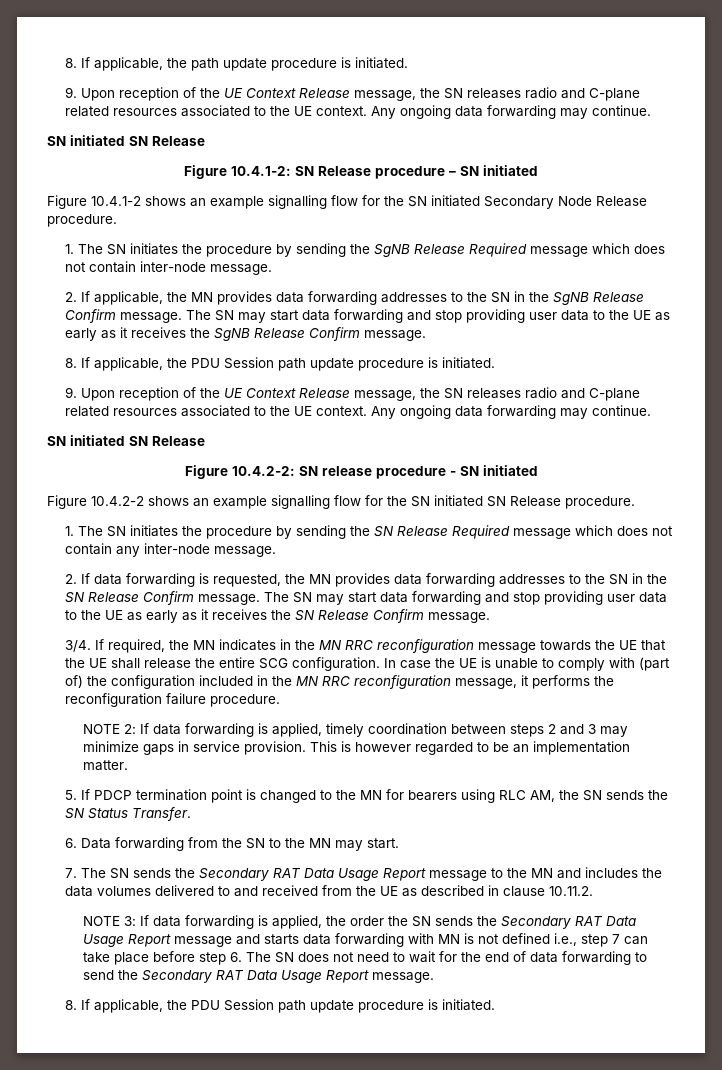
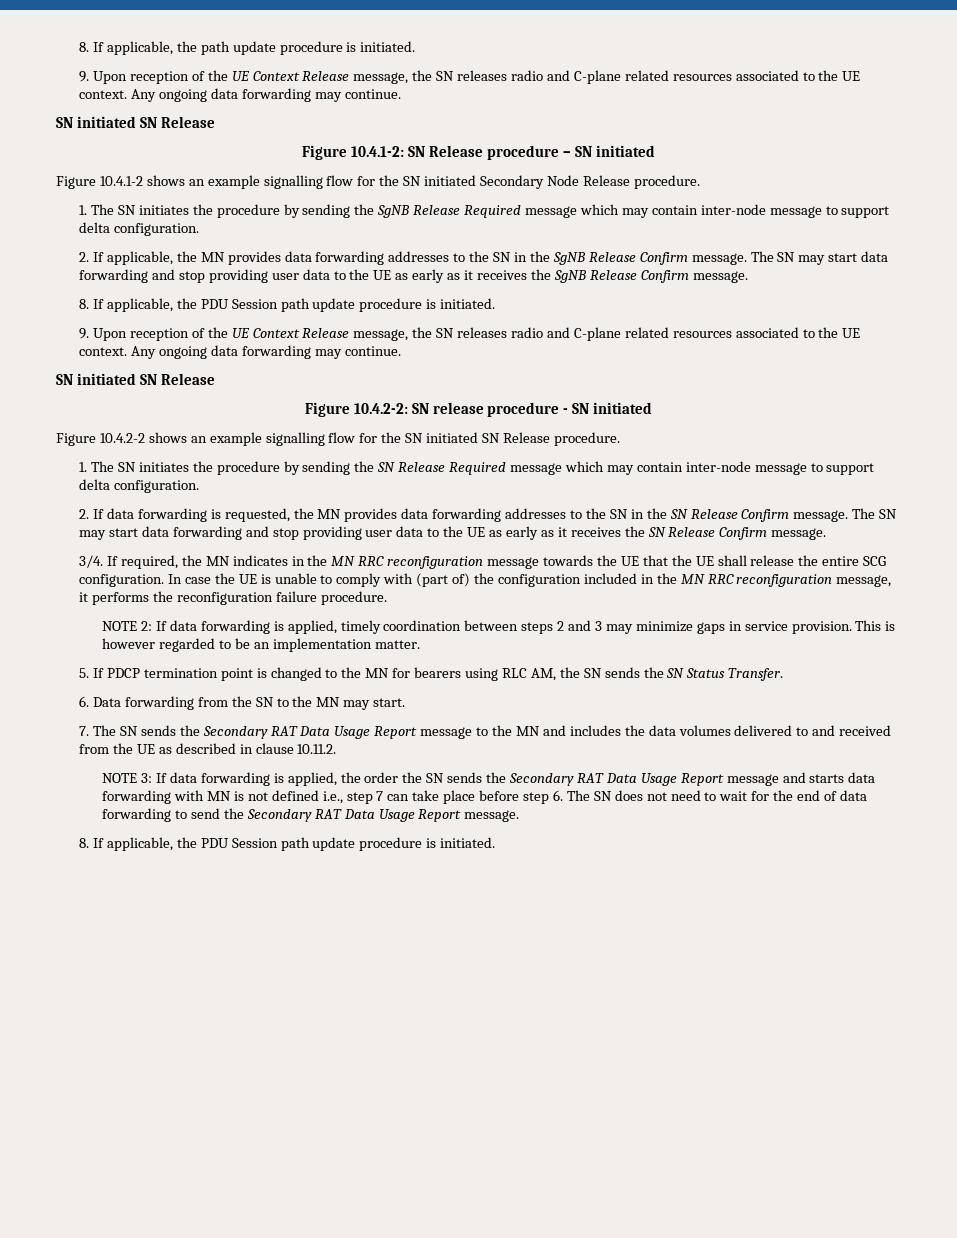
[633,244,665,254] [64,261,272,275] does not contain inter-node message. -> [621,204,890,218] [79,222,199,236] may contain inter-node message to support delta configuration.
[616,526,673,536] [64,543,276,557] does not contain any inter-node message. -> [606,461,875,475] [79,479,199,493] may contain inter-node message to support delta configuration.

